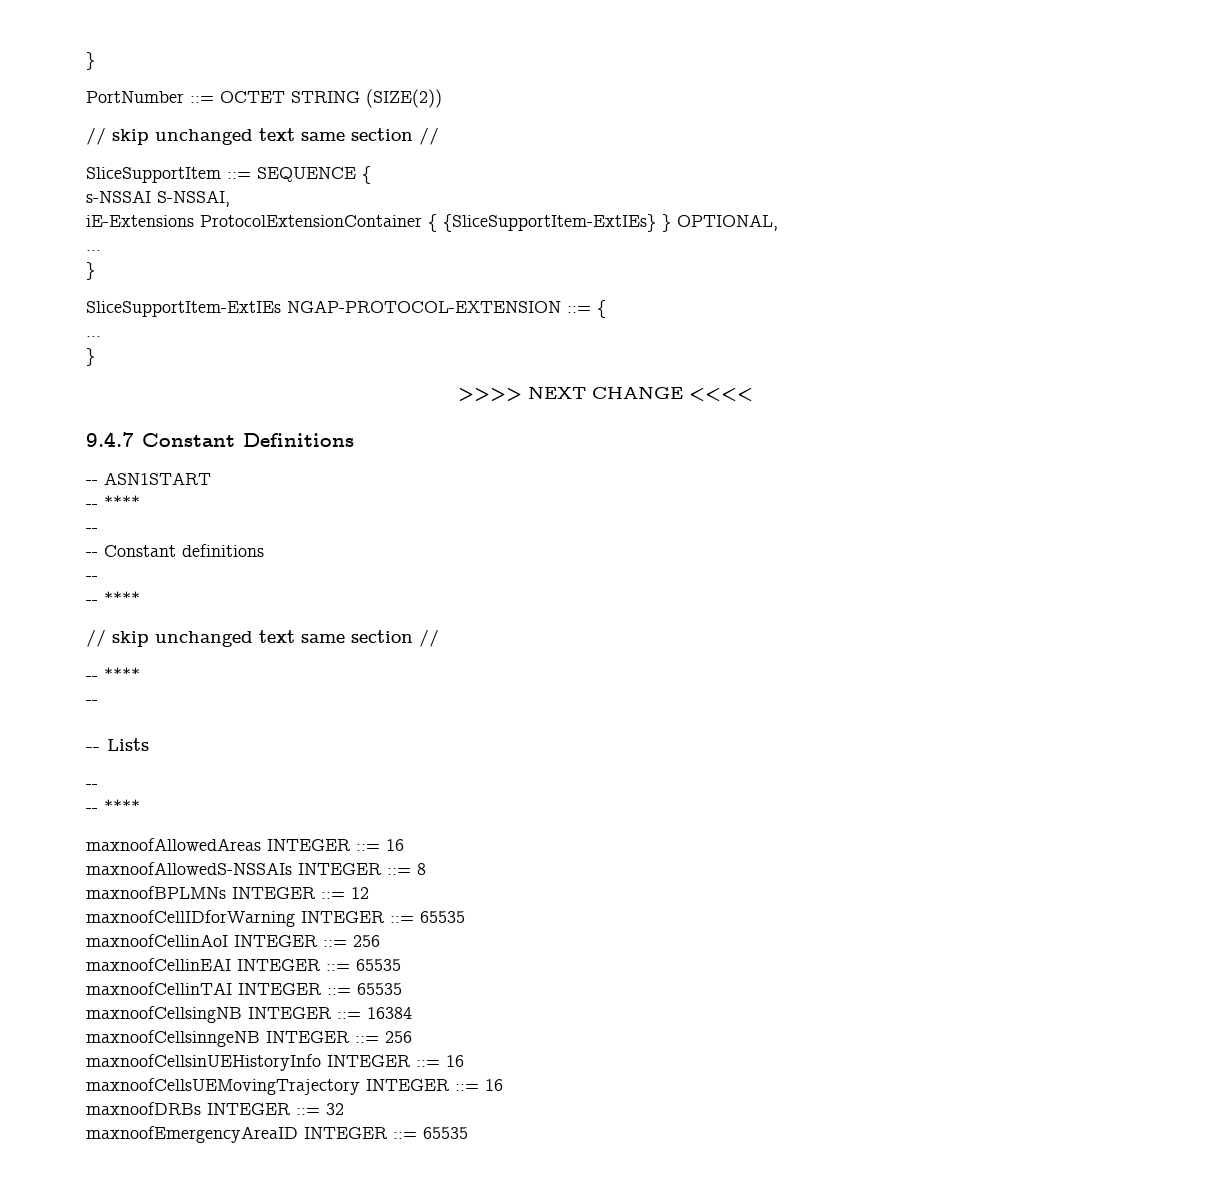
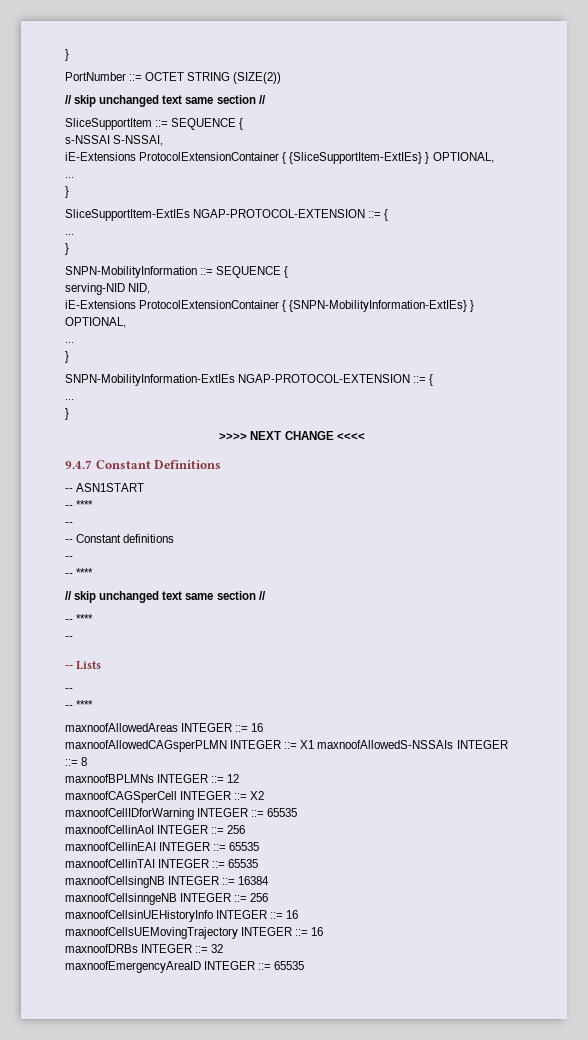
(95, 357) none -> [65,266,289,278] [65,283,151,295] [65,300,475,312] [65,317,126,328] [65,342,74,343] [65,351,69,363] [65,374,434,386] [65,399,74,400] [65,408,69,420] // SNPN-MobilityInformation ::= SEQUENCE { // serving-NID NID, // iE-Extensions ProtocolExtensionContainer { {SNPN-MobilityInformation-ExtIEs} } OPTIONAL, // ... // } // SNPN-MobilityInformation-ExtIEs NGAP-PROTOCOL-EXTENSION ::= { // ... // }
(404, 845) none -> [65,740,315,752] maxnoofAllowedCAGsperPLMN INTEGER ::= X1
(369, 893) none -> [65,791,265,803] // maxnoofCAGSperCell INTEGER ::= X2

